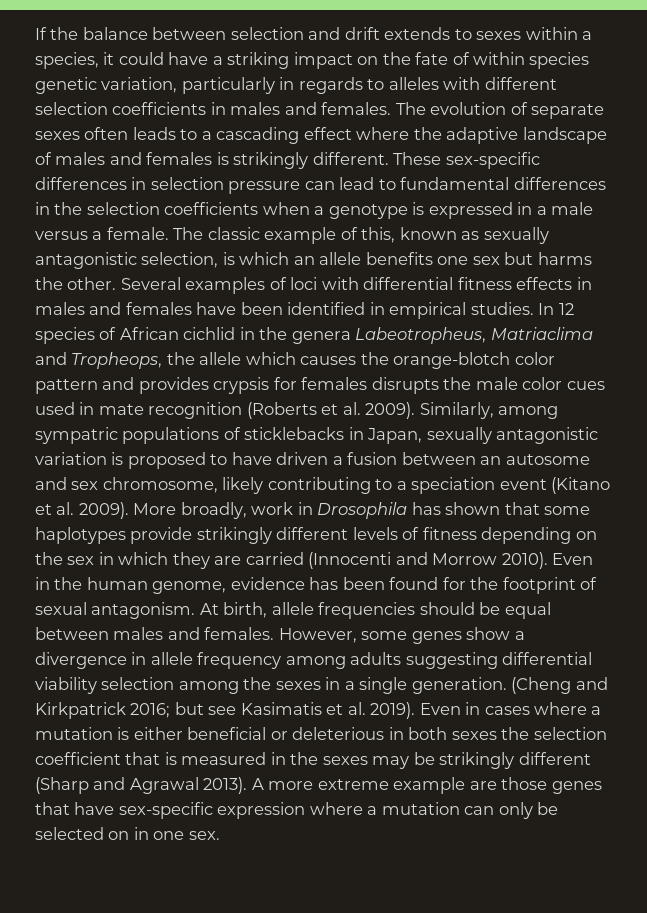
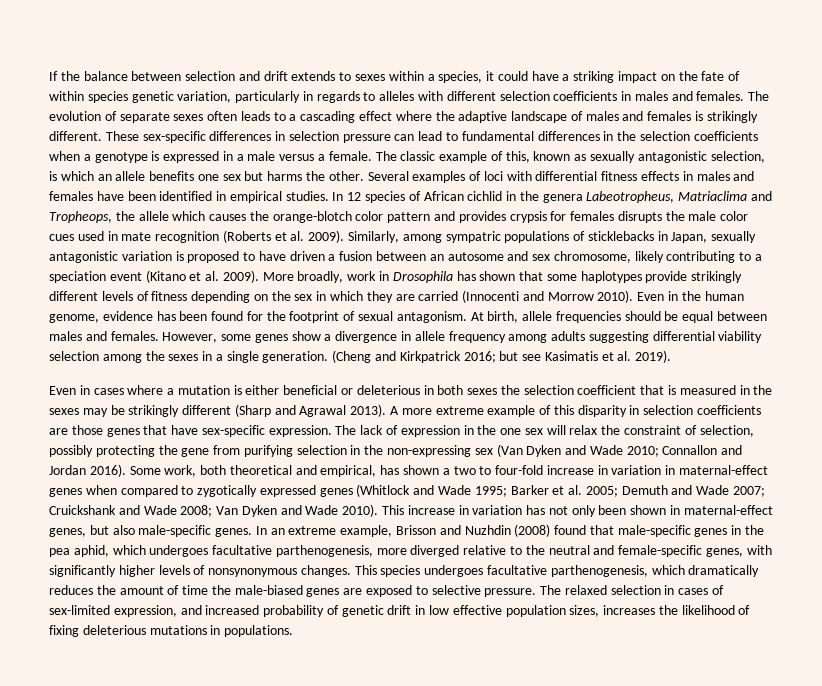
(416, 710) none -> (672, 356) //
(466, 785) none -> [539,405,762,417] of this disparity in selection coefficients
[217,802,559,819] [35,827,220,840] expression where a mutation can only be selected on in one sex. -> [268,425,754,437] [49,444,743,457] [49,464,769,477] [49,484,766,497] [49,504,773,517] [49,524,765,537] [49,545,772,557] [49,565,760,577] [49,585,725,597] [49,605,751,617] [49,625,294,637] expression. The lack of expression in the one sex will relax the constraint of selection, possibly protecting the gene from purifying selection in the non-expressing sex (Van Dyken and Wade 2010; Connallon and Jordan 2016). Some work, both theoretical and empirical, has shown a two to four-fold increase in variation in maternal-effect genes when compared to zygotically expressed genes (Whitlock and Wade 1995; Barker et al. 2005; Demuth and Wade 2007; Cruickshank and Wade 2008; Van Dyken and Wade 2010). This increase in variation has not only been shown in maternal-effect genes, but also male-specific genes. In an extreme example, Brisson and Nuzhdin (2008) found that male-specific genes in the pea aphid, which undergoes facultative parthenogenesis, more diverged relative to the neutral and female-specific genes, with significantly higher levels of nonsynonymous changes. This species undergoes facultative parthenogenesis, which dramatically reduces the amount of time the male-biased genes are exposed to selective pressure. The relaxed selection in cases of sex-limited expression, and increased probability of genetic drift in low effective population sizes, increases the likelihood of fixing deleterious mutations in populations.

